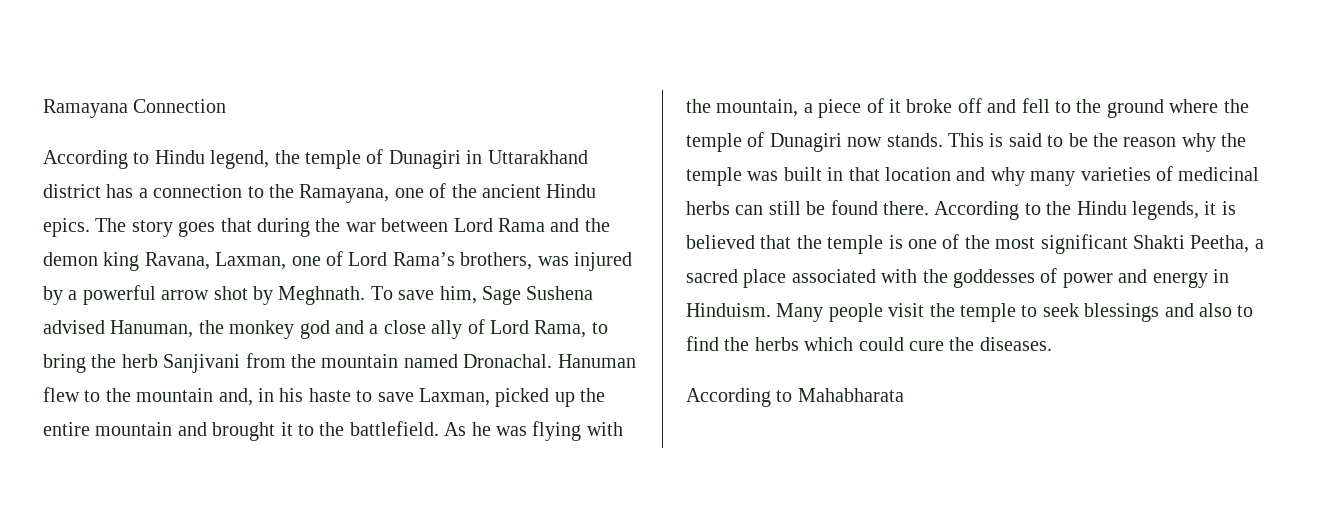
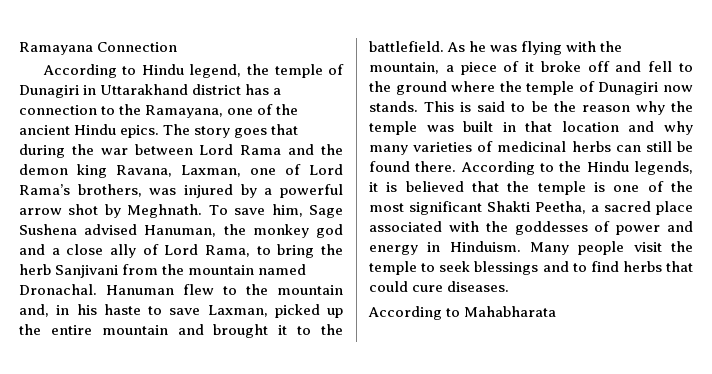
[1199,303,1232,317] also -> (569, 266) none
[724,337,854,351] the herbs which -> [622,261,693,272] herbs that
[949,337,975,351] the -> (444, 288) none

